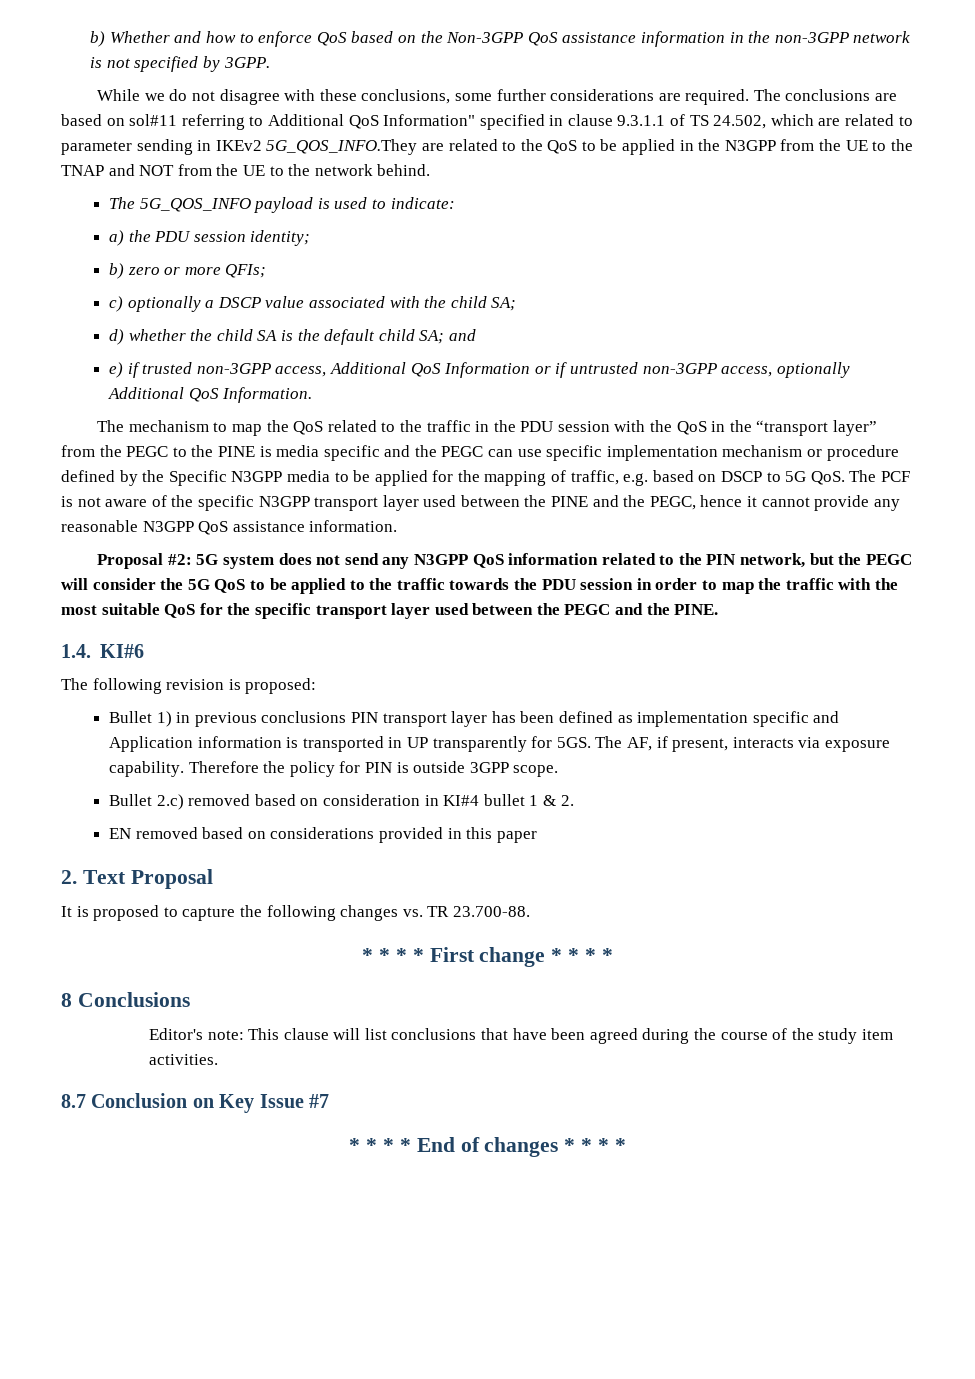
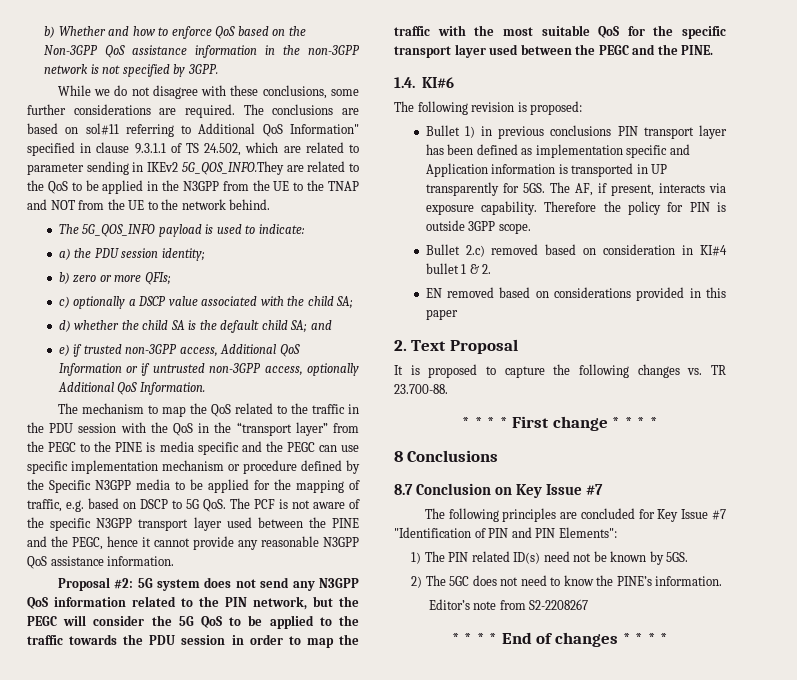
[148,1028,893,1044] [148,1054,218,1065] // Editor's note: This clause will list conclusions that have been agreed during the course of the study item activities. -> (499, 456) none
(329, 1101) none -> [424,508,726,522] [394,527,617,538] [411,551,689,565] [411,575,723,588] [428,599,589,610] // The following principles are concluded for Key Issue #7 "Identification of PIN and PIN Elements": // 1) The PIN related ID(s) need not be known by 5GS. // 2) The 5GC does not need to know the PINE’s information. // Editor’s note from S2-2208267

